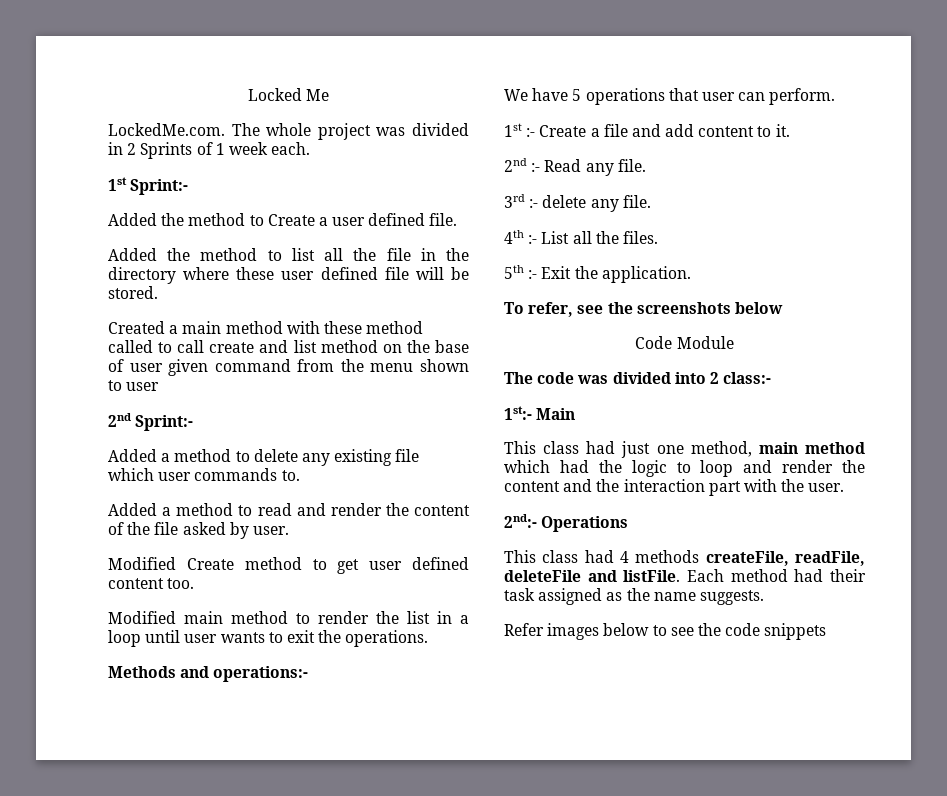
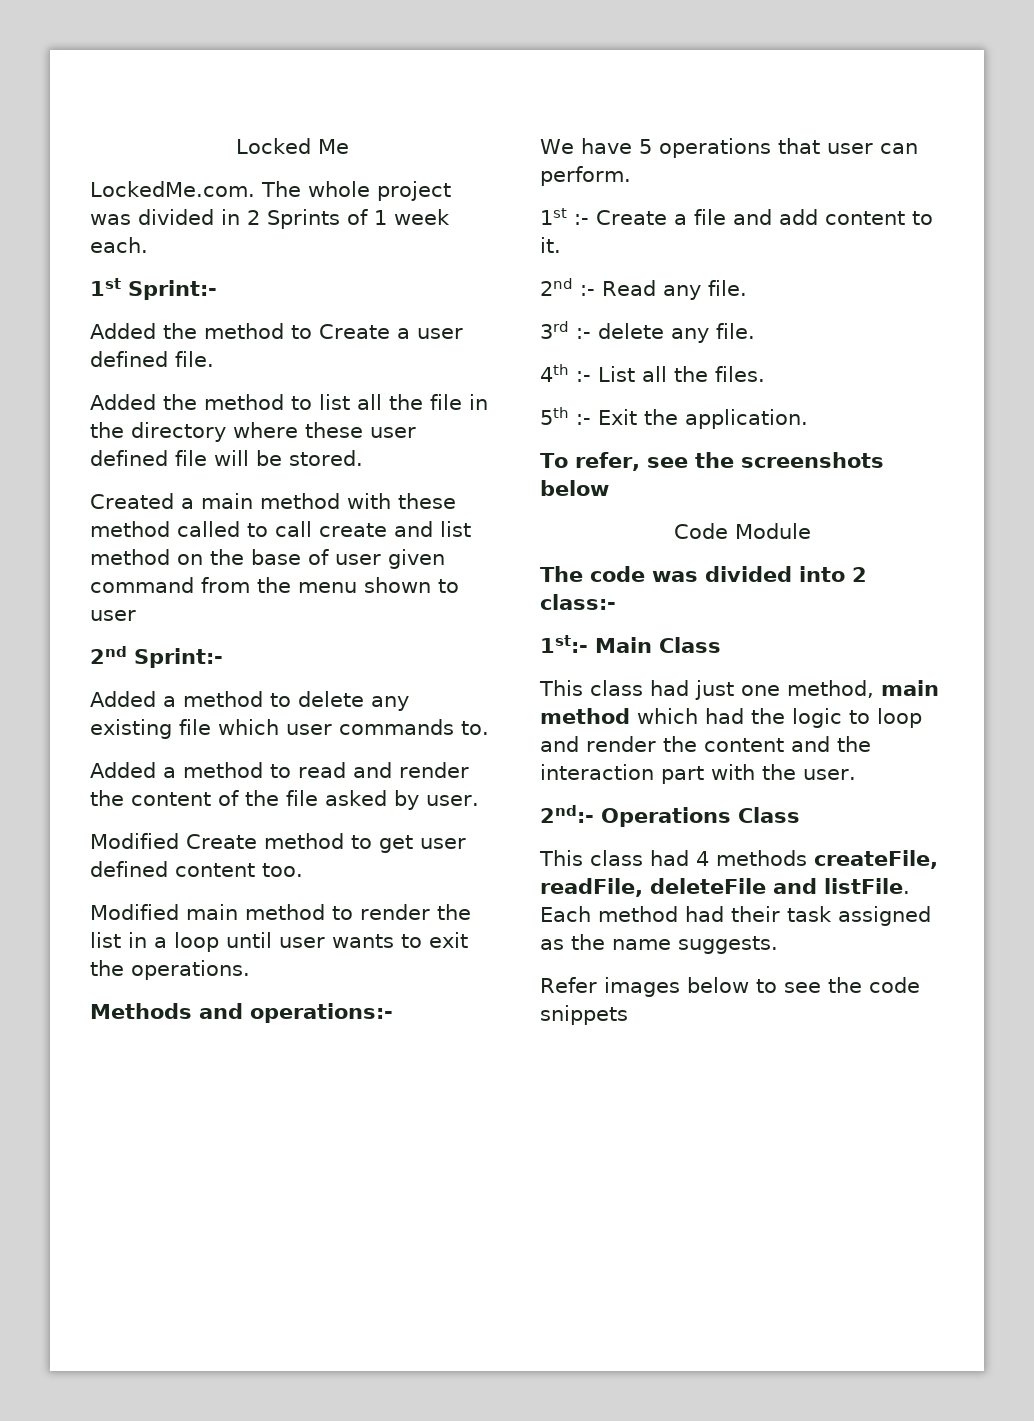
(576, 414) none -> [659,637,721,653] Class
(629, 524) none -> [738,807,800,823] Class

